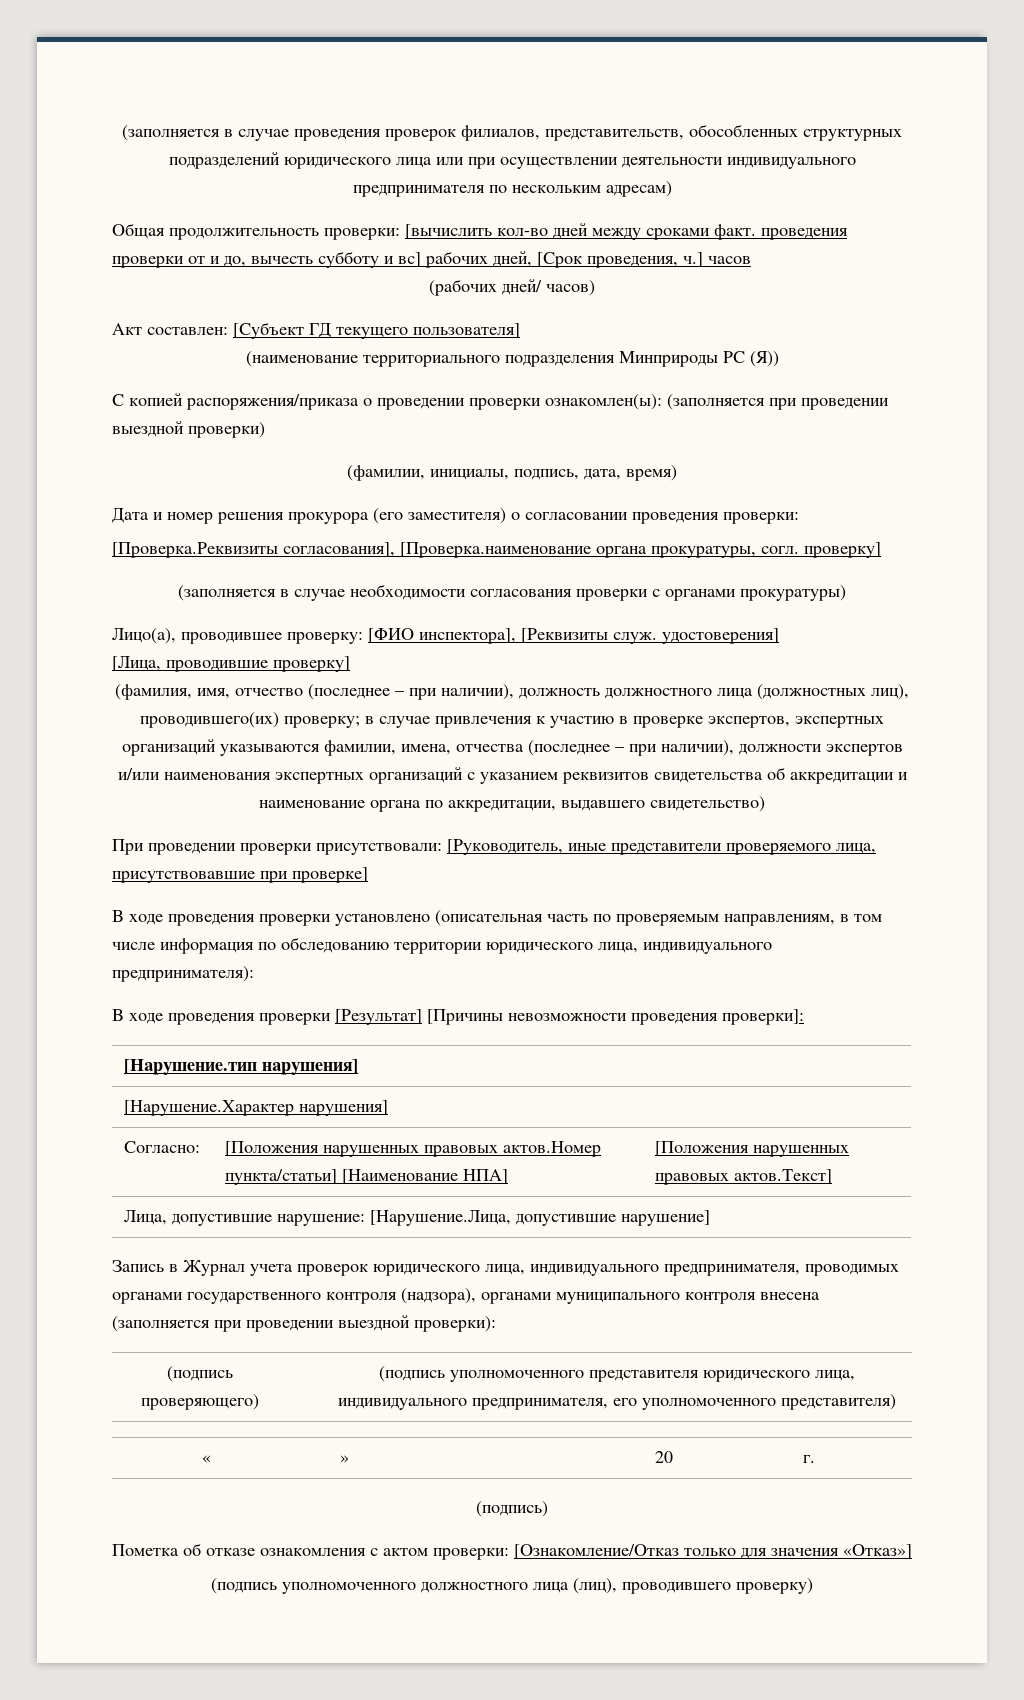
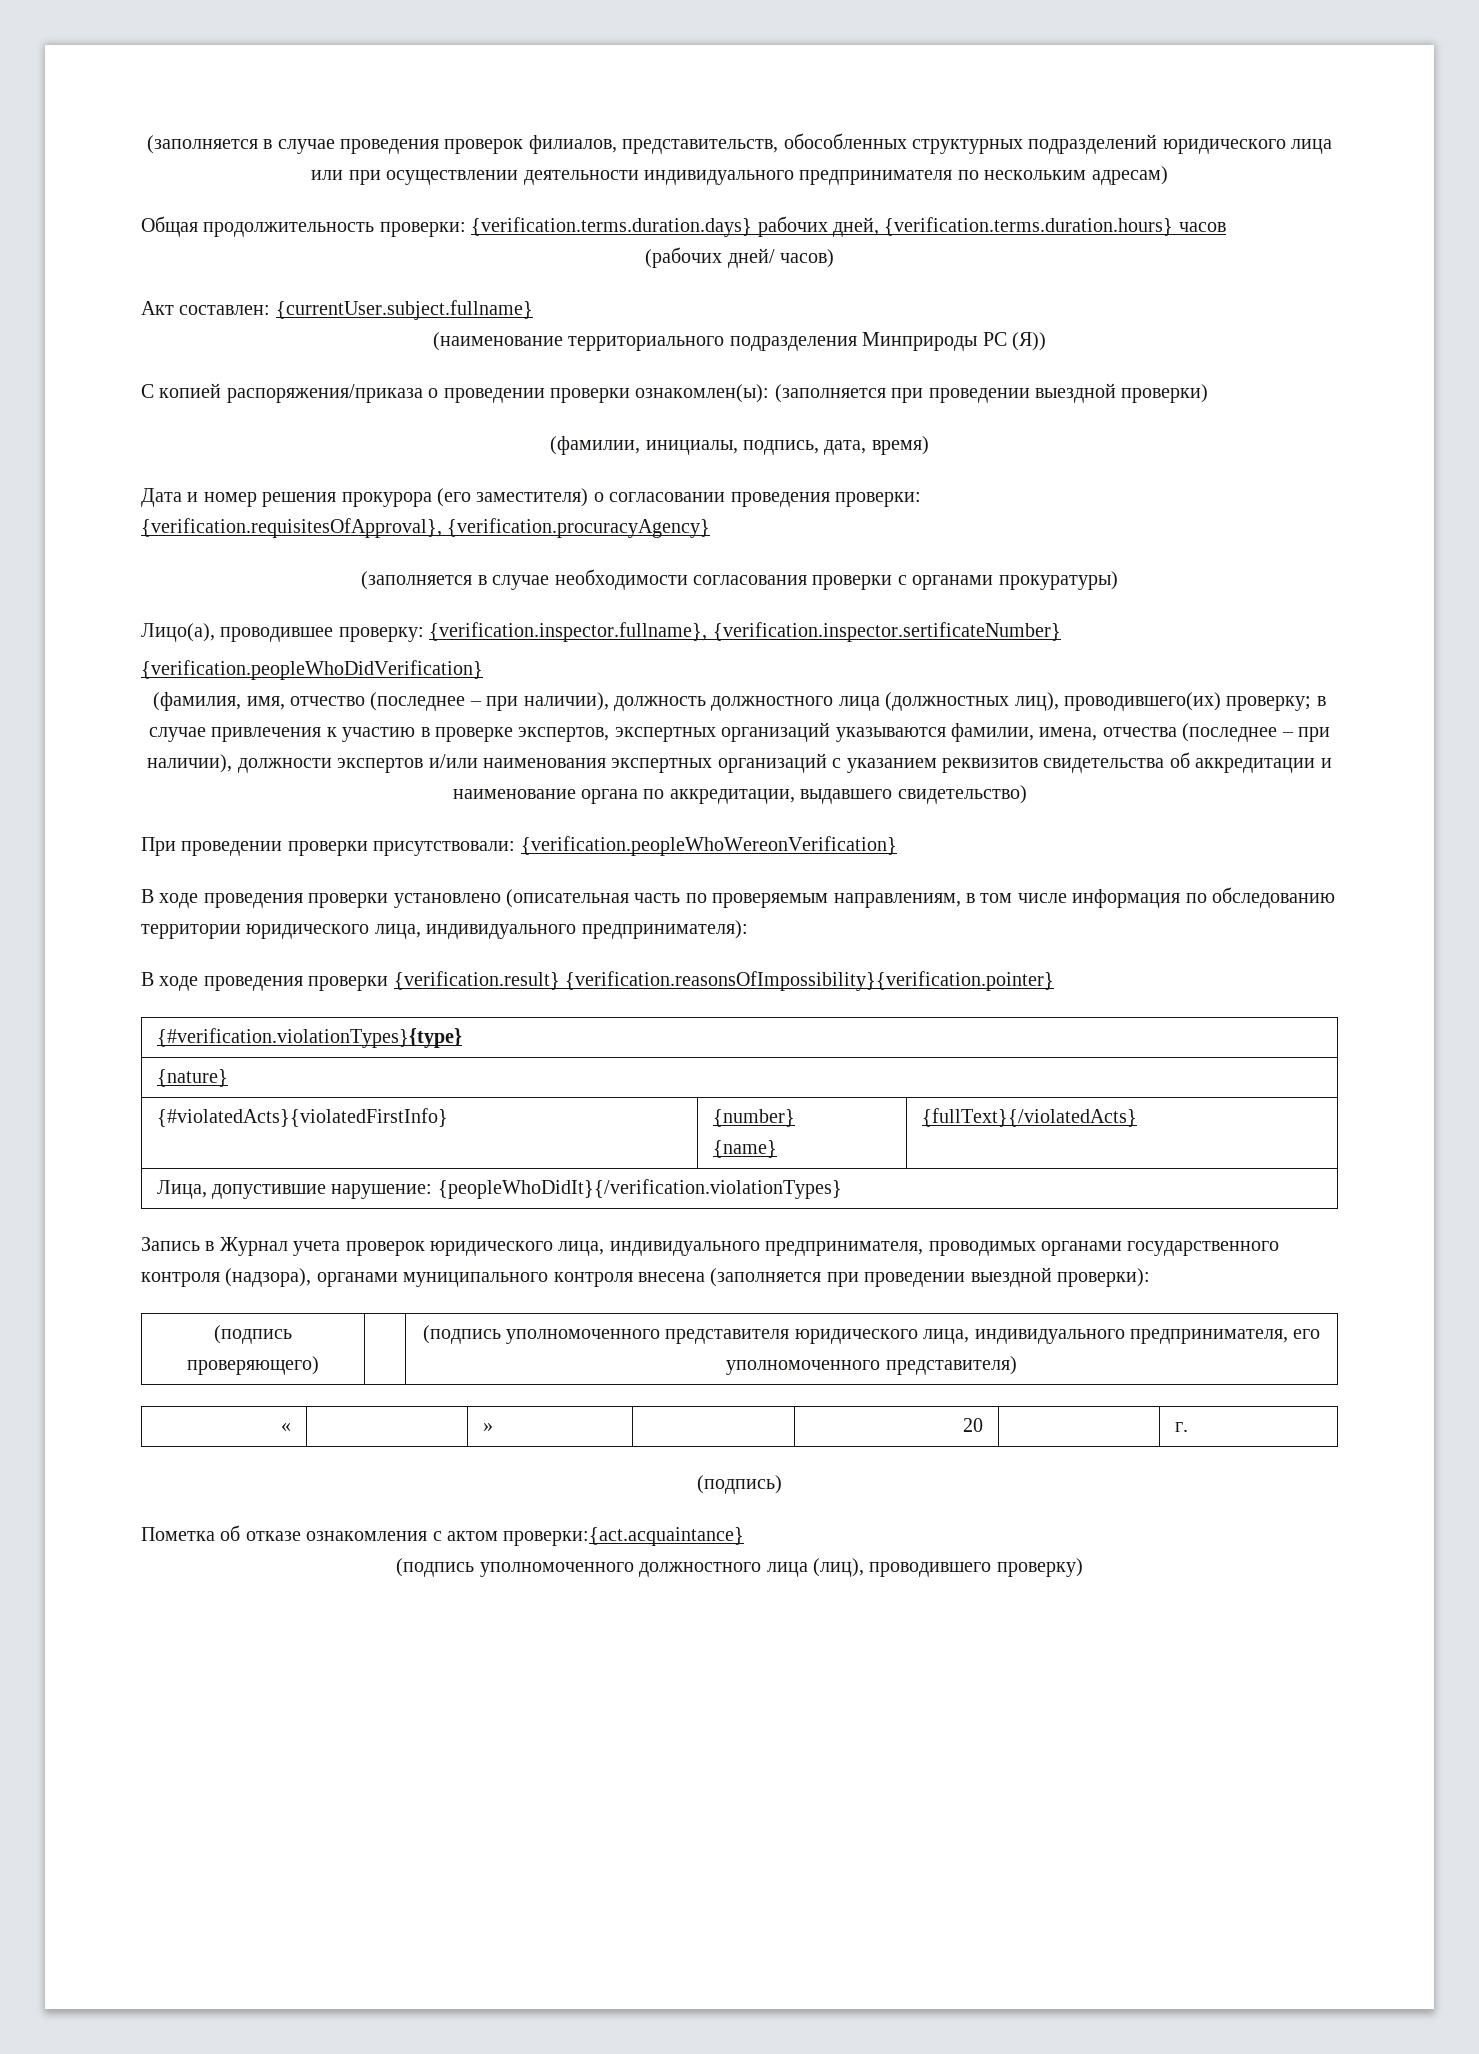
[405,223,848,240] [112,251,703,268] [вычислить кол-во дней между сроками факт. проведения проверки от и до, вычесть субботу и вс] рабочих дней, [Срок проведения, ч.] -> [471,216,1174,237] {verification.terms.duration.days} рабочих дней, {verification.terms.duration.hours}
[233,322,520,339] [Субъект ГД текущего пользователя] -> [275,300,533,320] {currentUser.subject.fullname}
[112,542,881,558] [Проверка.Реквизиты согласования], [Проверка.наименование органа прокуратуры, согл. проверку] -> [141,518,711,538] {verification.requisitesOfApproval}, {verification.procuracyAgency}
[368,628,779,644] [112,656,350,672] [ФИО инспектора], [Реквизиты служ. удостоверения] // [Лица, проводившие проверку] -> [429,622,1061,642] [141,660,483,680] {verification.inspector.fullname}, {verification.inspector.sertificateNumber} // {verification.peopleWhoDidVerification}
[447,839,876,855] [112,867,368,883] [Руководитель, иные представители проверяемого лица, присутствовавшие при проверке] -> [520,836,897,856] {verification.peopleWhoWereonVerification}
[335,1009,804,1025] [124,1059,359,1075] [124,1100,389,1116] [124,1141,201,1153] [225,1141,602,1157] [225,1169,509,1185] [655,1141,850,1157] [655,1169,833,1185] [Результат] [Причины невозможности проведения проверки]: // [Нарушение.тип нарушения] // [Нарушение.Характер нарушения] // Согласно: | [Положения нарушенных правовых актов.Номер пункта/статьи] [Наименование НПА] | [Положения нарушенных правовых актов.Текст] -> [393,971,1054,991] [156,1028,462,1048] [156,1069,228,1087] [156,1108,448,1127] [712,1109,795,1127] [712,1140,777,1158] [921,1108,1137,1127] {verification.result} {verification.reasonsOfImpossibility}{verification.pointer} // {#verification.violationTypes}{type} // {nature} // {#violatedActs}{violatedFirstInfo} | {number} // {name} | {fullText}{/violatedActs}
[370,1210,711,1226] [Нарушение.Лица, допустившие нарушение] -> [437,1179,842,1199] {peopleWhoDidIt}{/verification.violationTypes}
[433,1544,912,1560] проверки: [Ознакомление/Отказ только для значения «Отказ»] -> [503,1527,745,1546] проверки:{act.acquaintance}

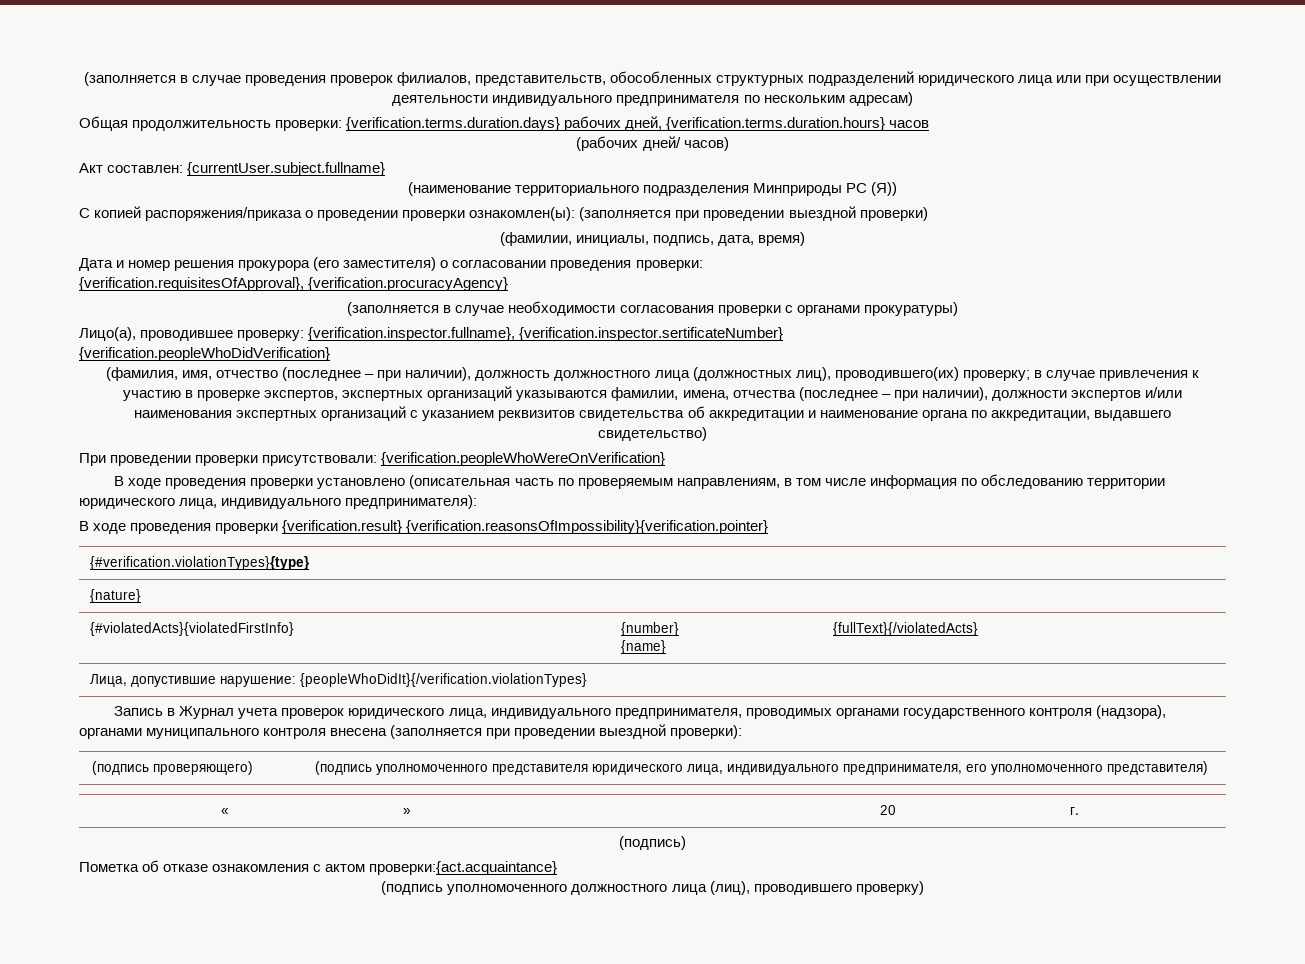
[520,836,897,856] {verification.peopleWhoWereonVerification} -> [381,452,666,466] {verification.peopleWhoWereOnVerification}

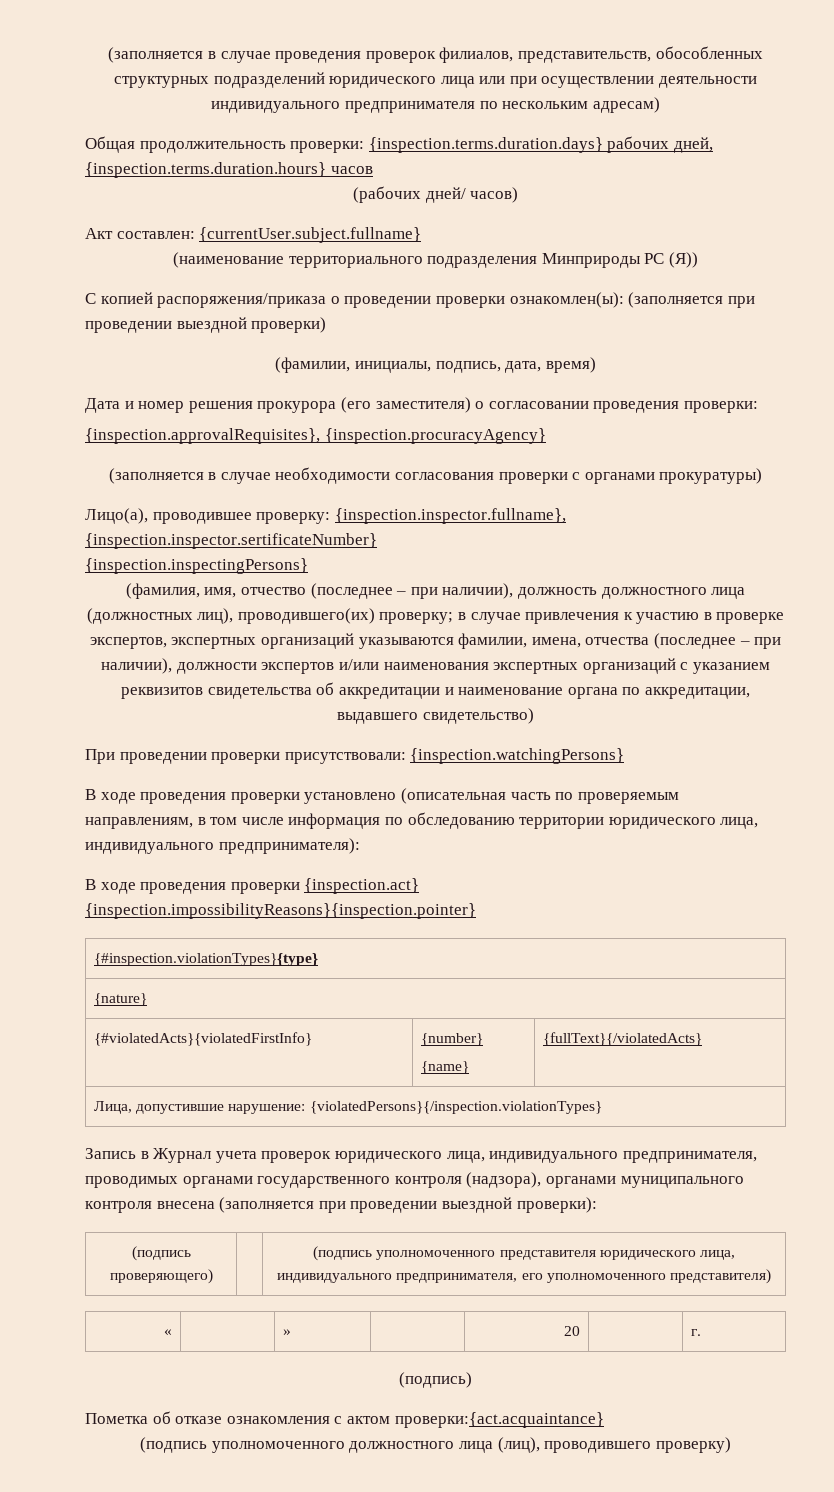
[346,117,561,131] {verification.terms.duration.days} -> [368,137,603,153] {inspection.terms.duration.days}
[666,117,886,131] {verification.terms.duration.hours} -> [85,162,326,178] {inspection.terms.duration.hours}
[79,277,509,291] {verification.requisitesOfApproval}, {verification.procuracyAgency} -> [85,428,546,444] {inspection.approvalRequisites}, {inspection.procuracyAgency}
[308,327,784,341] [79,347,330,361] {verification.inspector.fullname}, {verification.inspector.sertificateNumber} // {verification.peopleWhoDidVerification} -> [334,508,566,524] [85,533,377,549] [85,558,308,574] {inspection.inspector.fullname}, {inspection.inspector.sertificateNumber} // {inspection.inspectingPersons}
[381,452,666,466] {verification.peopleWhoWereOnVerification} -> [410,748,625,764] {inspection.watchingPersons}
[282,520,769,534] [90,556,311,570] {verification.result} {verification.reasonsOfImpossibility}{verification.pointer} // {#verification.violationTypes}{type} -> [304,878,420,894] [85,903,476,919] [94,953,319,966] {inspection.act} {inspection.impossibilityReasons}{inspection.pointer} // {#inspection.violationTypes}{type}
[300,673,588,687] {peopleWhoDidIt}{/verification.violationTypes} -> [309,1101,602,1114] {violatedPersons}{/inspection.violationTypes}

